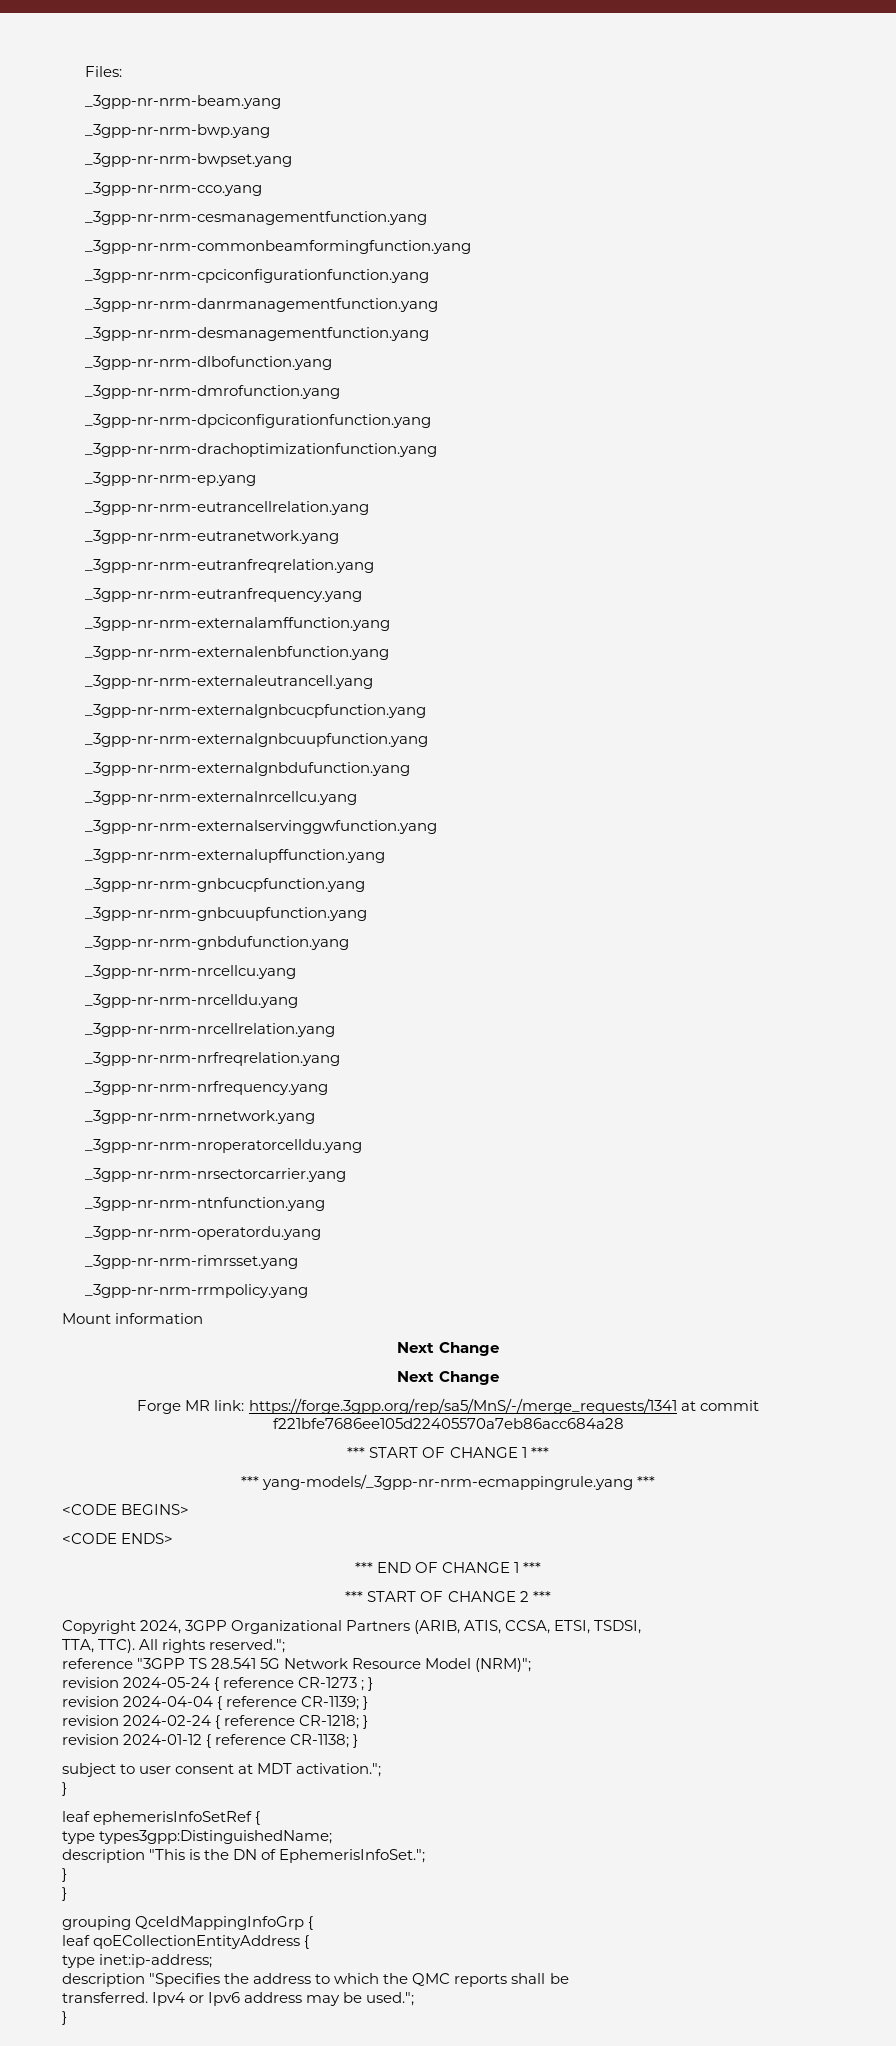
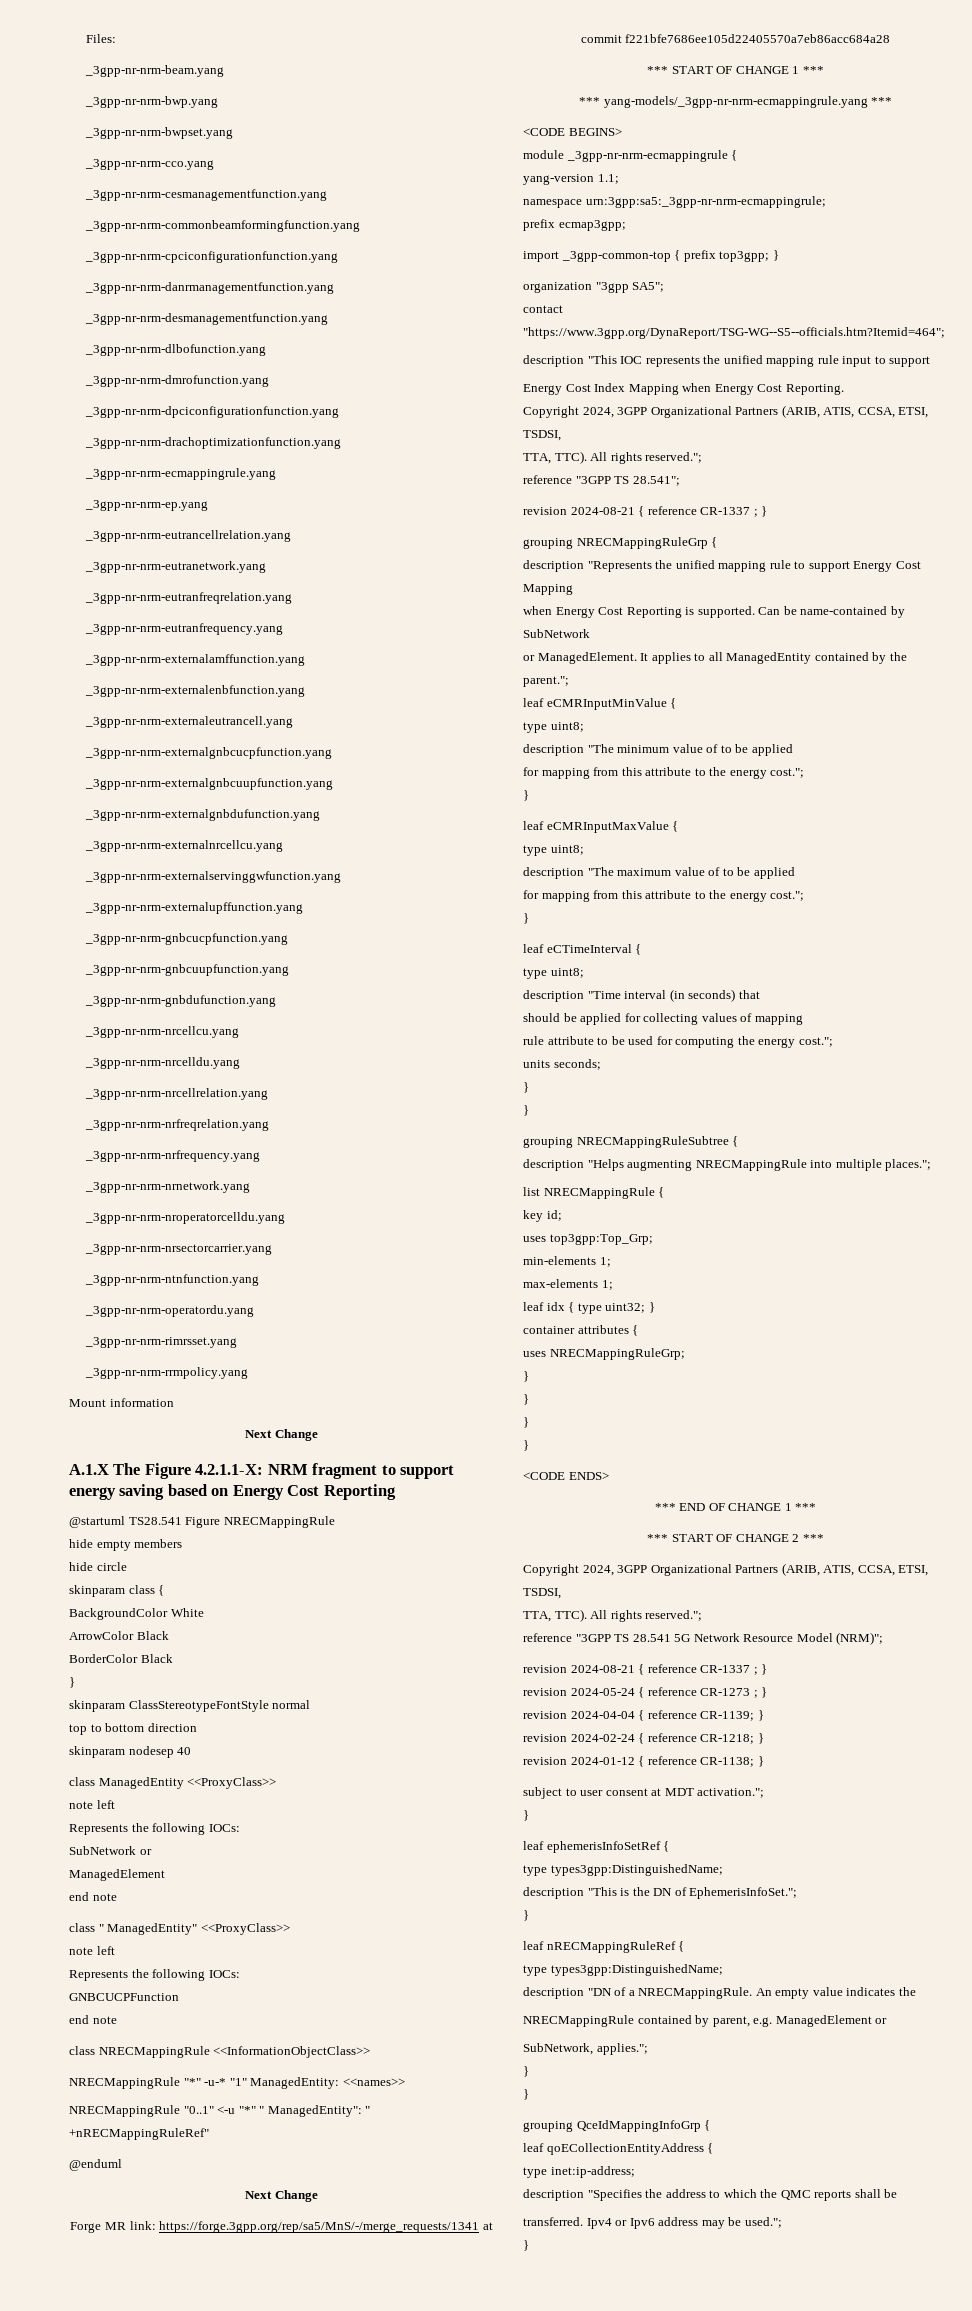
(437, 450) none -> [85,468,277,480] // _3gpp-nr-nrm-ecmappingrule.yang
(499, 1349) none -> [69,1463,455,1479] [69,1484,396,1500] [69,1516,335,1528] [69,1539,183,1551] [69,1562,127,1571] [69,1585,165,1597] [69,1608,204,1620] [69,1631,169,1640] [69,1654,173,1663] [69,1677,75,1688] [69,1700,311,1712] [69,1723,197,1735] [69,1746,192,1758] [69,1777,277,1789] [69,1800,115,1809] [69,1823,240,1835] [69,1846,152,1855] [69,1869,165,1881] [69,1892,117,1901] [69,1923,290,1935] [69,1946,115,1955] [69,1969,240,1981] [69,1993,179,2001] [69,2015,117,2024] [69,2046,371,2058] [69,2077,405,2089] [69,2105,371,2117] [69,2128,209,2140] [69,2159,122,2171] // A.1.X The Figure 4.2.1.1-X: NRM fragment to support energy saving based on Energy Cost Reporting // @startuml TS28.541 Figure NRECMappingRule // hide empty members // hide circle // skinparam class { // BackgroundColor White // ArrowColor Black // BorderColor Black // } // skinparam ClassStereotypeFontStyle normal // top to bottom direction // skinparam nodesep 40 // class ManagedEntity <<ProxyClass>> // note left // Represents the following IOCs: // SubNetwork or // ManagedElement // end note // class " ManagedEntity" <<ProxyClass>> // note left // Represents the following IOCs: // GNBCUCPFunction // end note // class NRECMappingRule <<InformationObjectClass>> // NRECMappingRule "*" -u-* "1" ManagedEntity: <<names>> // NRECMappingRule "0..1" <-u "*" " ManagedEntity": " +nRECMappingRuleRef" // @enduml
(190, 1509) none -> [523,150,738,162] [523,174,619,185] [523,196,826,208] [523,219,626,231] [523,250,779,262] [523,282,665,293] [523,305,563,313] [523,327,945,339] [523,355,931,367] [523,383,844,395] [523,405,929,418] [523,430,561,441] [523,451,703,464] [523,475,680,486] [523,506,768,517] [523,537,718,549] [523,560,921,572] [523,584,573,595] [523,606,905,618] [523,629,590,638] [523,652,907,664] [523,676,569,687] [523,698,677,710] [523,722,584,733] [523,744,793,756] [523,767,805,779] [523,790,529,801] [523,821,679,833] [523,845,584,856] [523,867,795,879] [523,890,805,902] [523,913,529,924] [523,944,642,955] [523,968,584,979] [523,989,760,1002] [523,1013,803,1025] [523,1036,833,1048] [523,1059,601,1070] [523,1082,529,1093] [523,1105,529,1116] [523,1136,739,1148] [523,1159,932,1171] [523,1187,665,1199] [523,1210,562,1222] [523,1234,653,1245] [523,1256,611,1267] [523,1279,613,1290] [523,1302,655,1314] [523,1325,639,1336] [523,1348,685,1360] [523,1371,529,1382] [523,1394,529,1405] [523,1417,529,1428] [523,1440,529,1451] // module _3gpp-nr-nrm-ecmappingrule { // yang-version 1.1; // namespace urn:3gpp:sa5:_3gpp-nr-nrm-ecmappingrule; // prefix ecmap3gpp; // import _3gpp-common-top { prefix top3gpp; } // organization "3gpp SA5"; // contact "https://www.3gpp.org/DynaReport/TSG-WG--S5--officials.htm?Itemid=464"; // description "This IOC represents the unified mapping rule input to support // Energy Cost Index Mapping when Energy Cost Reporting. // Copyright 2024, 3GPP Organizational Partners (ARIB, ATIS, CCSA, ETSI, TSDSI, // TTA, TTC). All rights reserved."; // reference "3GPP TS 28.541"; // revision 2024-08-21 { reference CR-1337 ; } // grouping NRECMappingRuleGrp { // description "Represents the unified mapping rule to support Energy Cost Mapping // when Energy Cost Reporting is supported. Can be name-contained by SubNetwork // or ManagedElement. It applies to all ManagedEntity contained by the parent."; // leaf eCMRInputMinValue { // type uint8; // description "The minimum value of to be applied // for mapping from this attribute to the energy cost."; // } // leaf eCMRInputMaxValue { // type uint8; // description "The maximum value of to be applied // for mapping from this attribute to the energy cost."; // } // leaf eCTimeInterval { // type uint8; // description "Time interval (in seconds) that // should be applied for collecting values of mapping // rule attribute to be used for computing the energy cost."; // units seconds; // } // } // grouping NRECMappingRuleSubtree { // description "Helps augmenting NRECMappingRule into multiple places."; // list NRECMappingRule { // key id; // uses top3gpp:Top_Grp; // min-elements 1; // max-elements 1; // leaf idx { type uint32; } // container attributes { // uses NRECMappingRuleGrp; // } // } // } // }
(532, 1665) none -> [523,1664,768,1675] // revision 2024-08-21 { reference CR-1337 ; }
(67, 1875) none -> [523,1941,685,1953] [523,1964,723,1976] [523,1987,916,1999] [523,2015,888,2027] [523,2043,648,2055] [523,2066,529,2077] // leaf nRECMappingRuleRef { // type types3gpp:DistinguishedName; // description "DN of a NRECMappingRule. An empty value indicates the // NRECMappingRule contained by parent, e.g. ManagedElement or // SubNetwork, applies."; // }

